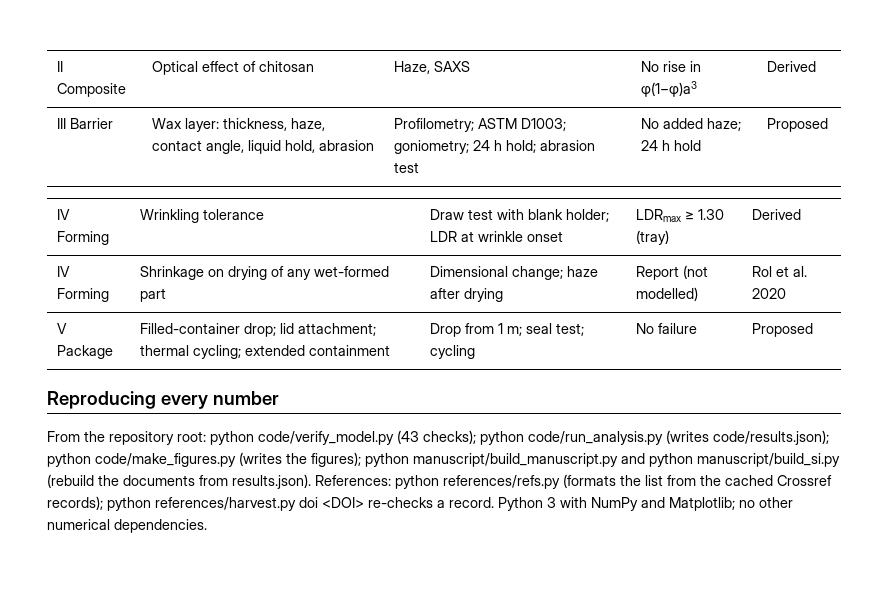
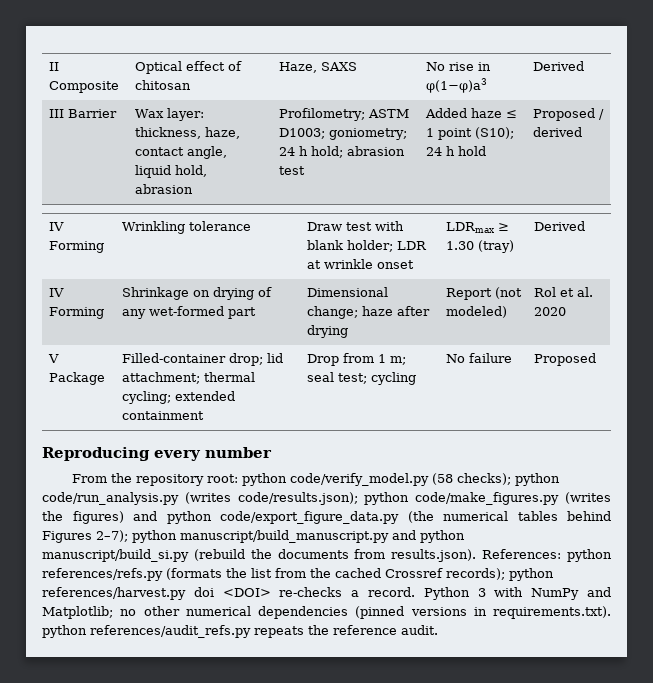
[641,118,742,131] No added haze; -> [424,108,517,118] [425,127,514,140] Added haze ≤ 1 point (S10);
(829, 125) none -> [598,109,604,120] [532,127,582,137] / derived
[636,287,699,301] modelled) -> [445,306,507,318] modeled)
[397,430,419,444] (43 -> [431,473,453,485] (58
[311,452,361,467] figures); -> [72,511,611,524] [42,530,128,543] figures) and python code/export_figure_data.py (the numerical tables behind Figures 2–7);
[114,519,207,533] dependencies. -> [258,606,611,619] [42,625,438,638] dependencies (pinned versions in requirements.txt). python references/audit_refs.py repeats the reference audit.

